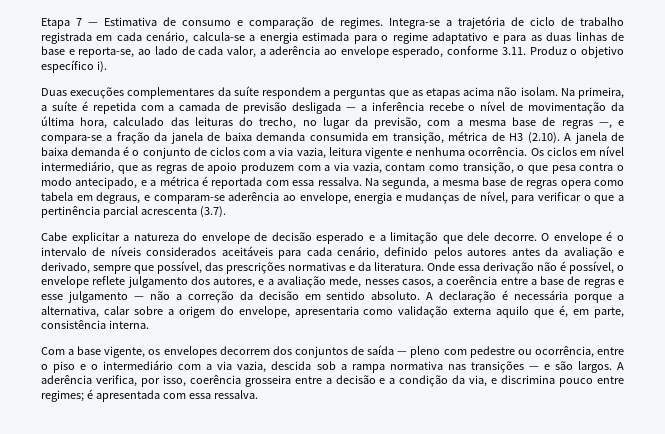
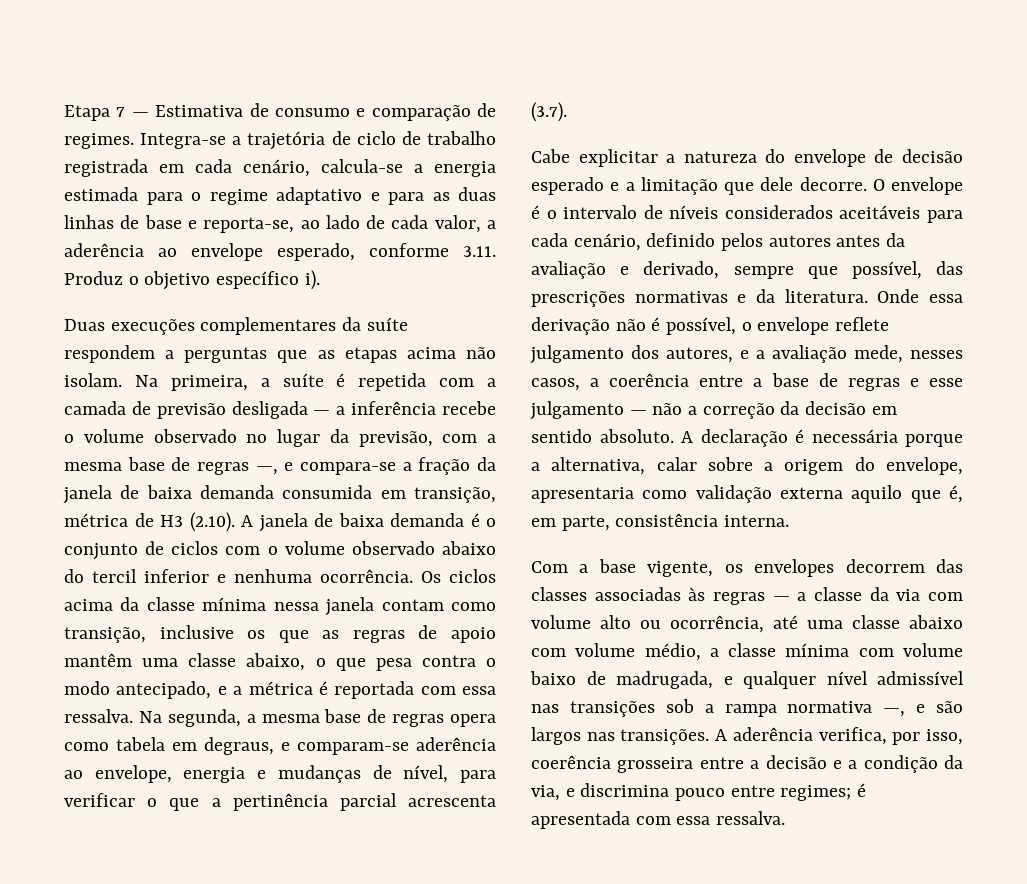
[480,101,625,114] [41,116,297,129] nível de movimentação da última hora, calculado das leituras do trecho, -> [83,429,237,443] volume observado
[269,147,403,159] a via vazia, leitura vigente -> [267,541,496,555] [64,569,209,583] o volume observado abaixo do tercil inferior
[579,146,624,156] [41,161,114,174] em nível intermediário, -> [64,597,496,616] [64,625,266,643] acima da classe mínima nessa janela contam como transição, inclusive os
[240,162,514,174] produzem com a via vazia, contam como transição, -> [64,653,306,671] mantêm uma classe abaixo,
[272,345,625,358] [41,360,612,373] dos conjuntos de saída — pleno com pedestre ou ocorrência, entre o piso e o intermediário com a via vazia, descida sob a rampa normativa nas transições — e são largos. -> [936,559,963,573] [531,587,963,605] [531,615,963,633] [531,643,963,661] [530,671,964,689] [531,699,963,717] [531,727,710,745] das classes associadas às regras — a classe da via com volume alto ou ocorrência, até uma classe abaixo com volume médio, a classe mínima com volume baixo de madrugada, e qualquer nível admissível nas transições sob a rampa normativa —, e são largos nas transições.

